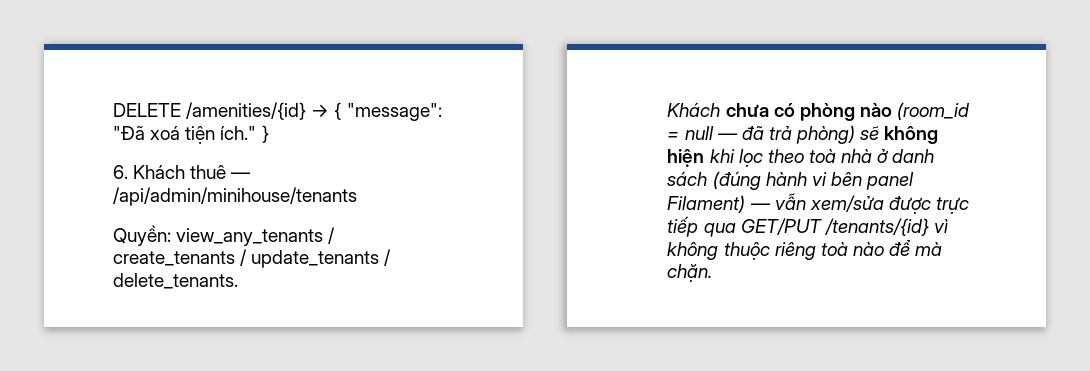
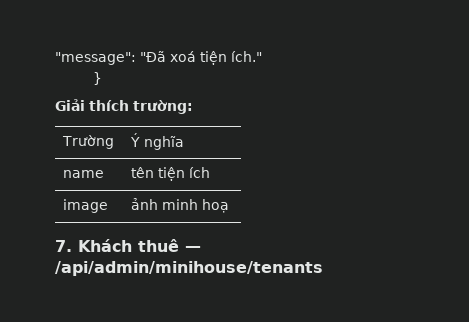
[113,102,342,120] DELETE /amenities/{id} → { -> (55, 58) none
(257, 133) none -> (262, 56) //
[113,165,251,179] [113,187,357,206] [113,225,336,246] [113,249,392,268] [113,273,238,289] [667,102,971,121] [667,125,939,144] [667,149,935,167] [667,171,915,190] [667,193,970,214] [667,216,948,237] [667,239,943,260] [667,264,713,282] 6. Khách thuê — /api/admin/minihouse/tenants // Quyền: view_any_tenants / create_tenants / update_tenants / delete_tenants. // Khách chưa có phòng nào (room_id = null — đã trả phòng) sẽ không hiện khi lọc theo toà nhà ở danh sách (đúng hành vi bên panel Filament) — vẫn xem/sửa được trực tiếp qua GET/PUT /tenants/{id} vì không thuộc riêng toà nào để mà chặn. -> [55,99,193,114] [62,135,115,149] [130,133,185,150] [63,170,105,178] [131,167,211,181] [63,199,109,213] [131,198,230,213] [55,239,201,252] [55,261,323,276] Giải thích trường: // Trường | Ý nghĩa // name | tên tiện ích // image | ảnh minh hoạ // 7. Khách thuê — /api/admin/minihouse/tenants

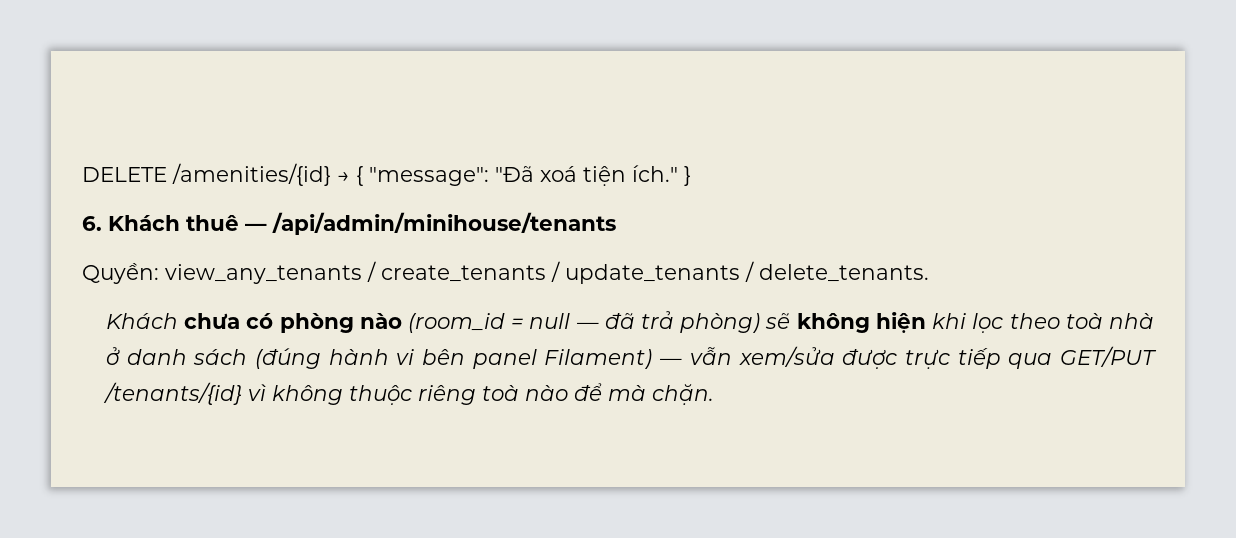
(55, 58) none -> [82,163,363,186] DELETE /amenities/{id} → {
(262, 56) // -> (678, 173) none
[55,99,193,114] [62,135,115,149] [130,133,185,150] [63,170,105,178] [131,167,211,181] [63,199,109,213] [131,198,230,213] [55,239,201,252] [55,261,323,276] Giải thích trường: // Trường | Ý nghĩa // name | tên tiện ích // image | ảnh minh hoạ // 7. Khách thuê — /api/admin/minihouse/tenants -> [82,212,616,235] [82,261,929,284] [105,311,1155,333] [105,346,1158,369] [102,382,714,405] 6. Khách thuê — /api/admin/minihouse/tenants // Quyền: view_any_tenants / create_tenants / update_tenants / delete_tenants. // Khách chưa có phòng nào (room_id = null — đã trả phòng) sẽ không hiện khi lọc theo toà nhà ở danh sách (đúng hành vi bên panel Filament) — vẫn xem/sửa được trực tiếp qua GET/PUT /tenants/{id} vì không thuộc riêng toà nào để mà chặn.

